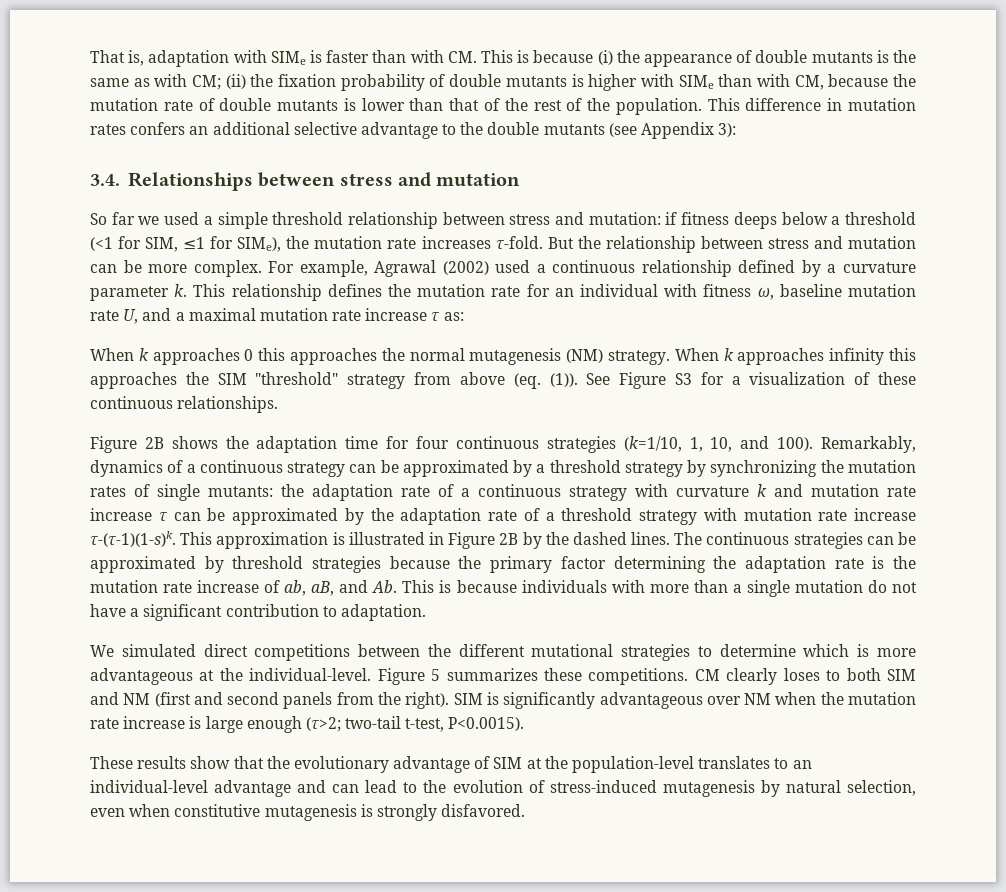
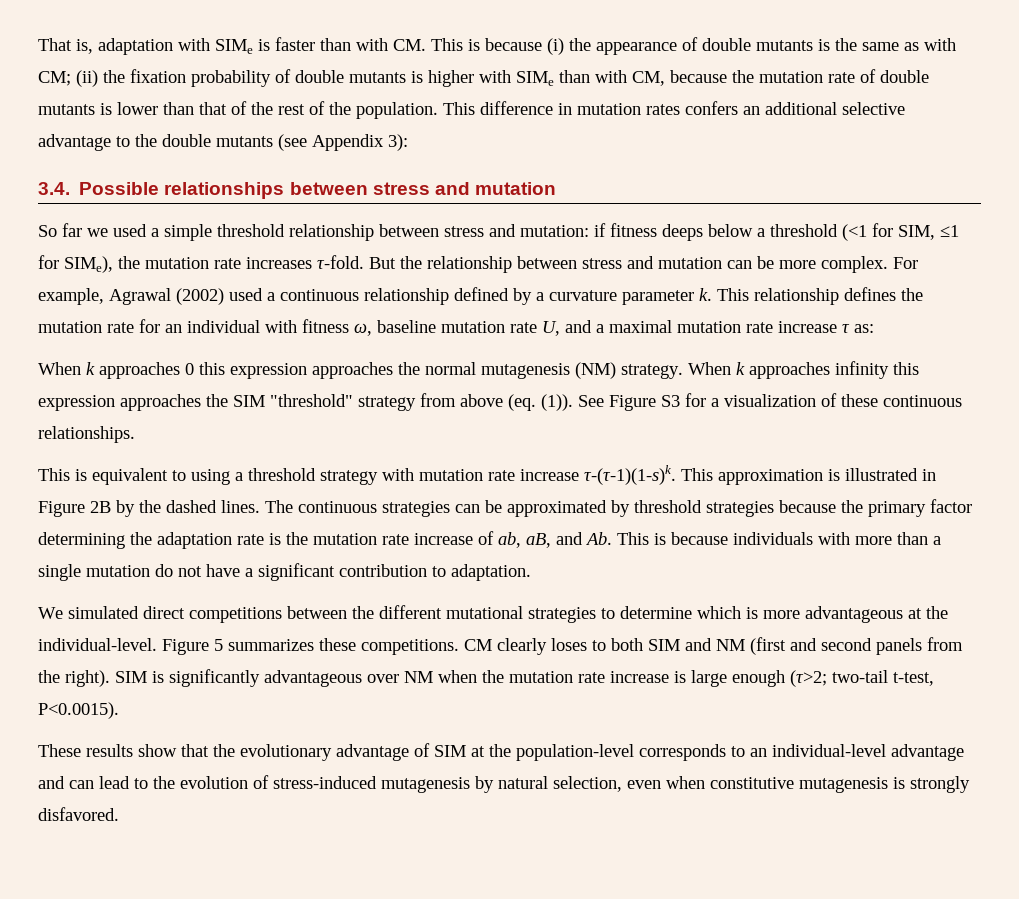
[127,172,253,191] Relationships -> [79,182,285,199] Possible relationships
(286, 354) none -> [230,363,307,379] expression
(916, 354) none -> [38,395,115,411] expression
[90,436,917,453] [90,460,916,477] [90,484,916,501] [90,508,540,525] Figure 2B shows the adaptation time for four continuous strategies (k=1/10, 1, 10, and 100). Remarkably, dynamics of a continuous strategy can be approximated by a threshold strategy by synchronizing the mutation rates of single mutants: the adaptation rate of a continuous strategy with curvature k and mutation rate increase τ can be approximated by the adaptation rate of -> [38,468,230,485] This is equivalent to using
[698,756,771,769] translates -> [639,744,726,761] corresponds

